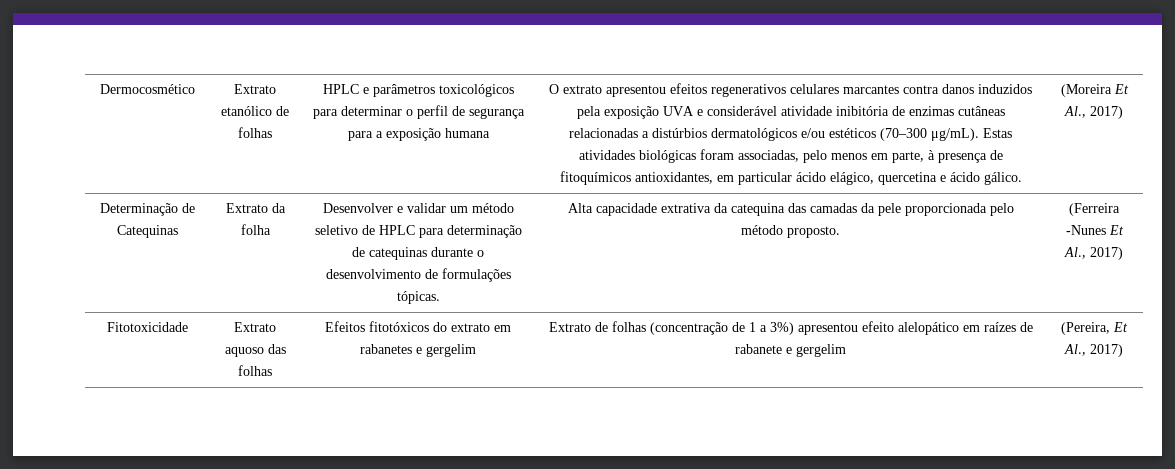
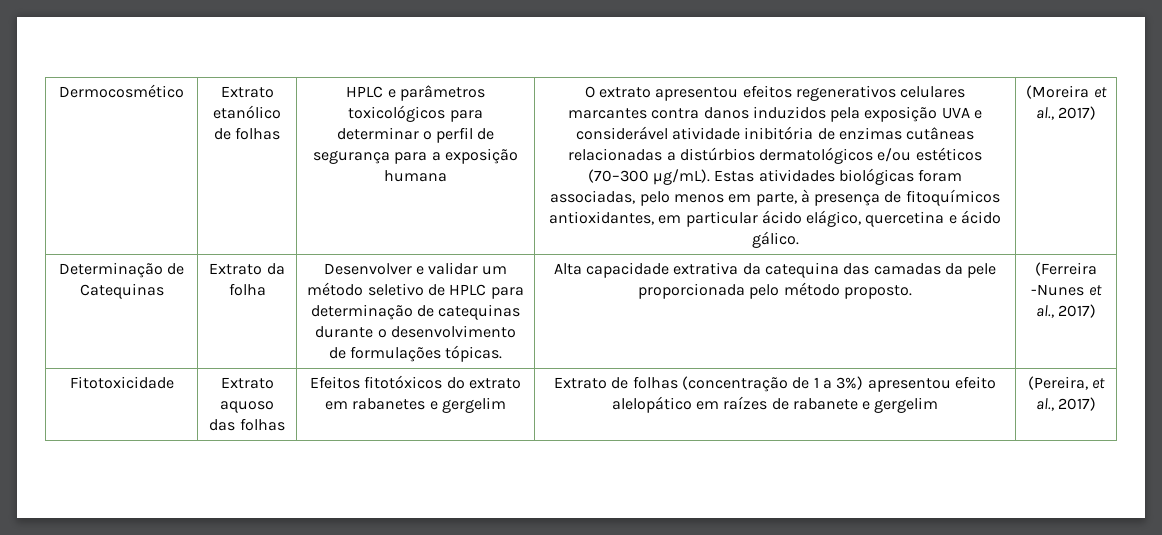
[1113,84,1129,94] [1064,106,1086,118] Et Al., -> [1093,87,1107,98] [1035,107,1054,120] et al.,
[1108,225,1124,235] [1064,247,1086,259] Et Al., -> [1088,285,1102,296] [1035,305,1054,318] et al.,
[1113,322,1128,332] [1064,344,1086,356] Et Al., -> [1092,378,1106,389] [1035,398,1054,411] et al.,

